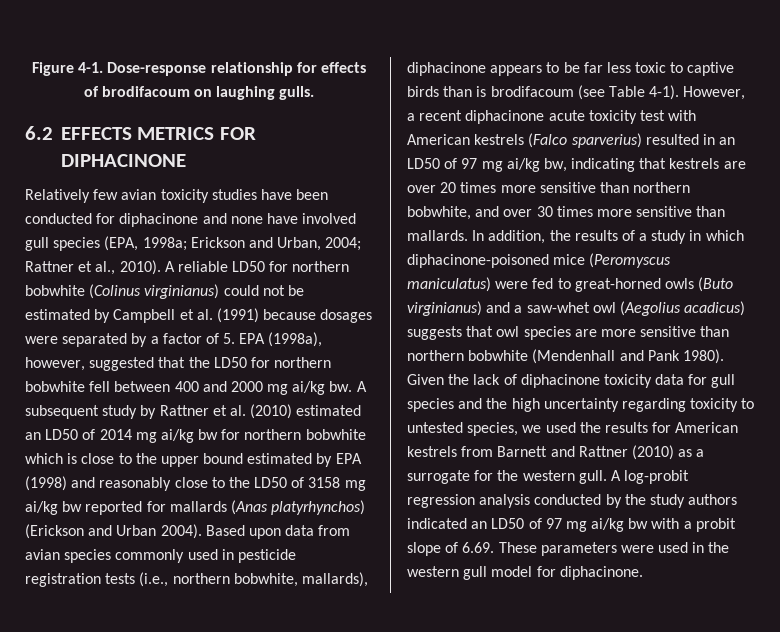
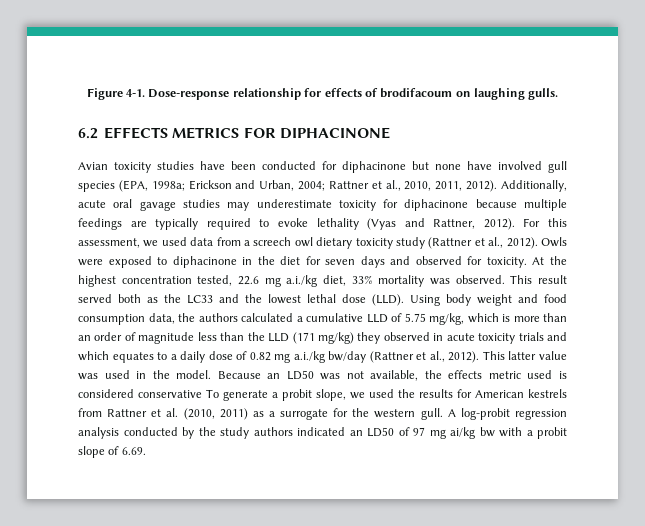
[25,189,157,203] Relatively few avian -> [78,162,108,170] Avian
[202,213,227,224] and -> [412,161,429,170] but
[119,260,350,275] [25,284,304,299] [25,308,373,323] [25,332,323,347] [25,357,332,371] [25,381,367,395] [25,404,362,419] [25,429,366,443] [25,453,362,467] [25,476,366,491] [25,500,366,515] [25,524,351,539] [25,549,296,563] [25,572,368,587] [407,62,735,76] [407,85,746,100] [407,110,697,124] [407,133,736,148] [407,158,746,172] [407,182,691,193] [407,206,726,220] [407,230,744,244] [407,253,672,268] [407,277,734,292] [407,301,746,316] [407,326,730,340] [407,349,724,364] [407,374,736,388] [407,398,755,412] [407,422,519,436] 2010). A reliable LD50 for northern bobwhite (Colinus virginianus) could not be estimated by Campbell et al. (1991) because dosages were separated by a factor of 5. EPA (1998a), however, suggested that the LD50 for northern bobwhite fell between 400 and 2000 mg ai/kg bw. A subsequent study by Rattner et al. (2010) estimated an LD50 of 2014 mg ai/kg bw for northern bobwhite which is close to the upper bound estimated by EPA (1998) and reasonably close to the LD50 of 3158 mg ai/kg bw reported for mallards (Anas platyrhynchos) (Erickson and Urban 2004). Based upon data from avian species commonly used in pesticide registration tests (i.e., northern bobwhite, mallards), diphacinone appears to be far less toxic to captive birds than is brodifacoum (see Table 4-1). However, a recent diphacinone acute toxicity test with American kestrels (Falco sparverius) resulted in an LD50 of 97 mg ai/kg bw, indicating that kestrels are over 20 times more sensitive than northern bobwhite, and over 30 times more sensitive than mallards. In addition, the results of a study in which diphacinone-poisoned mice (Peromyscus maniculatus) were fed to great-horned owls (Buto virginianus) and a saw-whet owl (Aegolius acadicus) suggests that owl species are more sensitive than northern bobwhite (Mendenhall and Pank 1980). Given the lack of diphacinone toxicity data for gull species and the high uncertainty regarding toxicity to untested species, -> [404,180,568,192] [78,199,567,211] [78,218,567,230] [78,237,567,249] [78,256,568,268] [78,275,567,287] [78,294,567,306] [78,313,567,325] [78,332,567,344] [78,351,567,363] [78,370,568,381] [78,389,346,401] 2010, 2011, 2012). Additionally, acute oral gavage studies may underestimate toxicity for diphacinone because multiple feedings are typically required to evoke lethality (Vyas and Rattner, 2012). For this assessment, we used data from a screech owl dietary toxicity study (Rattner et al., 2012). Owls were exposed to diphacinone in the diet for seven days and observed for toxicity. At the highest concentration tested, 22.6 mg a.i./kg diet, 33% mortality was observed. This result served both as the LC33 and the lowest lethal dose (LLD). Using body weight and food consumption data, the authors calculated a cumulative LLD of 5.75 mg/kg, which is more than an order of magnitude less than the LLD (171 mg/kg) they observed in acute toxicity trials and which equates to a daily dose of 0.82 mg a.i./kg bw/day (Rattner et al., 2012). This latter value was used in the model. Because an LD50 was not available, the effects metric used is considered conservative To generate a probit slope,
[497,445,674,460] Barnett and Rattner (2010) -> [107,408,248,420] Rattner et al. (2010, 2011)
[498,542,730,556] [407,566,643,580] These parameters were used in the western gull model for diphacinone. -> (146, 451) none

